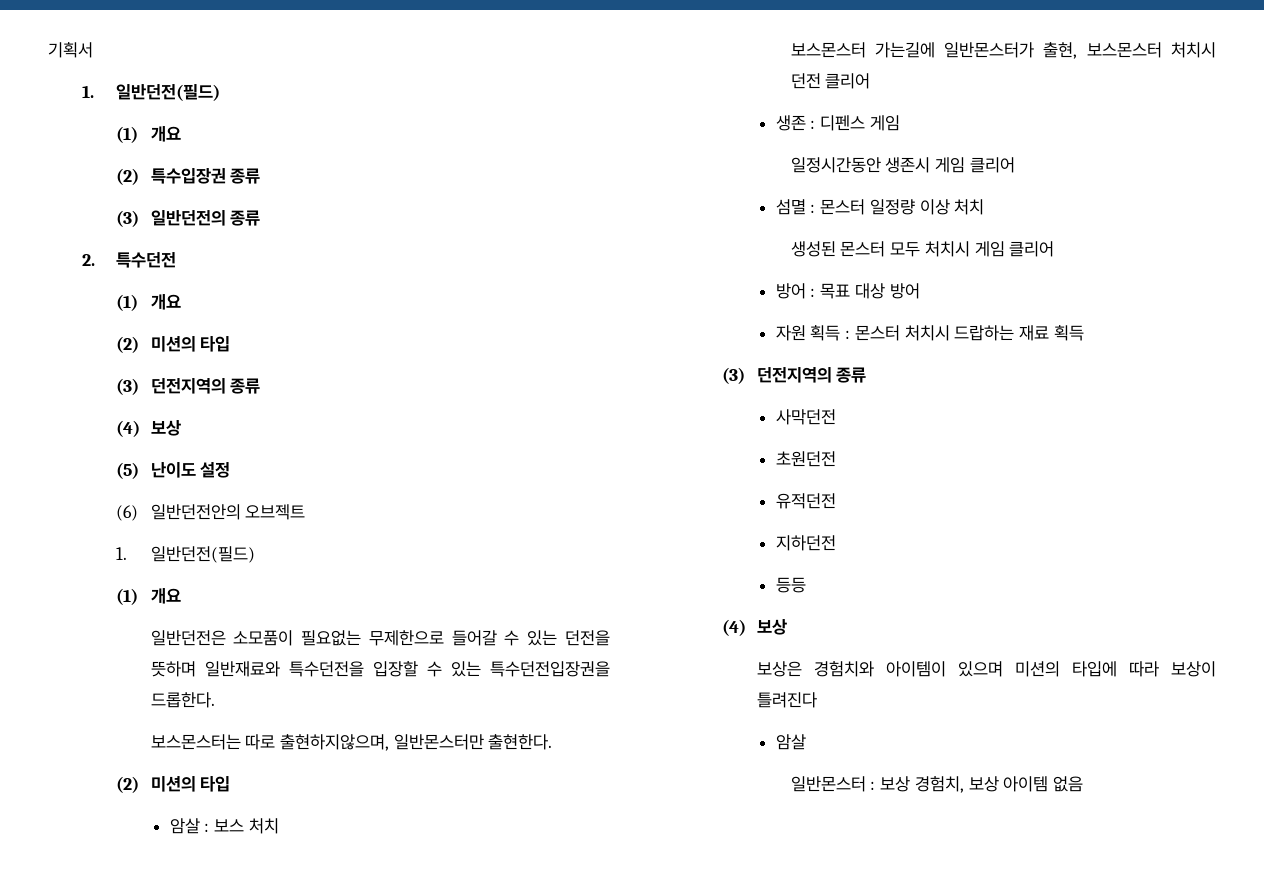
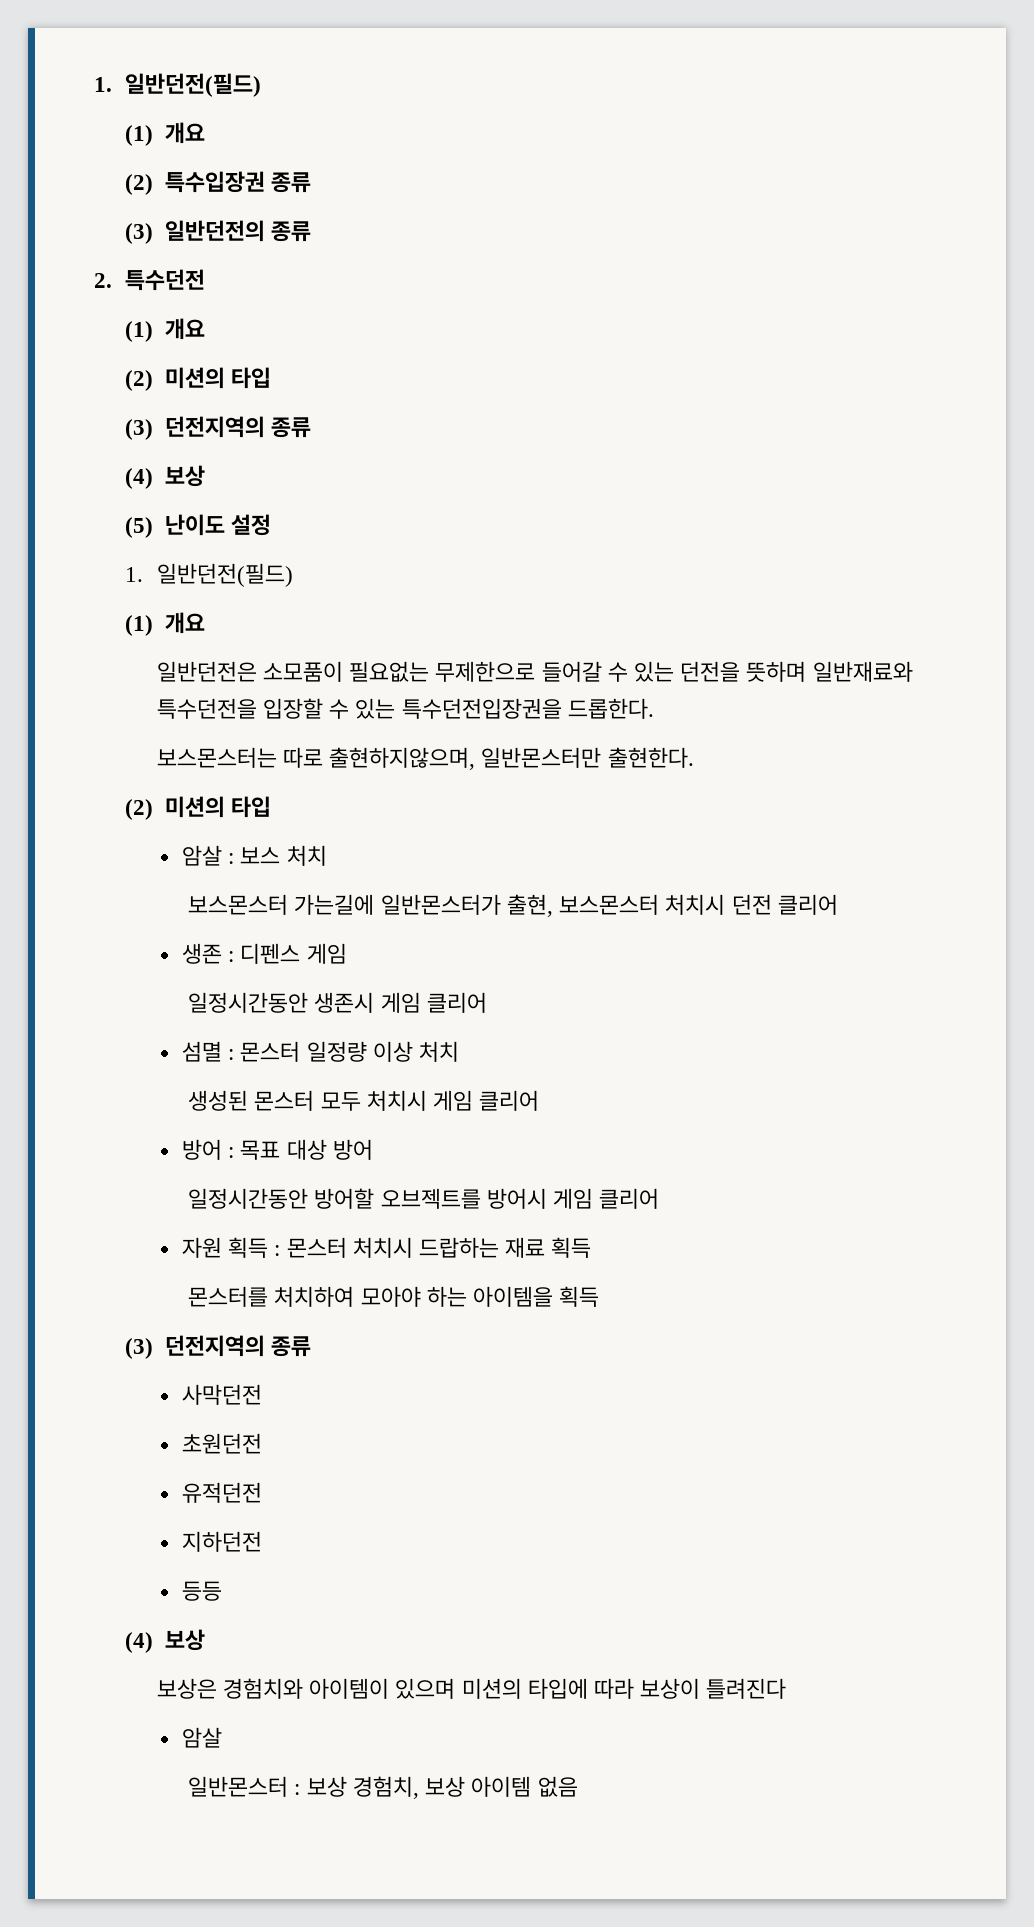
[48,42,93,58] 기획서 // -> (93, 84) none
[116,504,306,521] // (6) 일반던전안의 오브젝트 -> (271, 525) none
(920, 291) none -> [188,1188,660,1209] // 일정시간동안 방어할 오브젝트를 방어시 게임 클리어
(1084, 333) none -> [188,1286,600,1307] // 몬스터를 처치하여 모아야 하는 아이템을 획득

